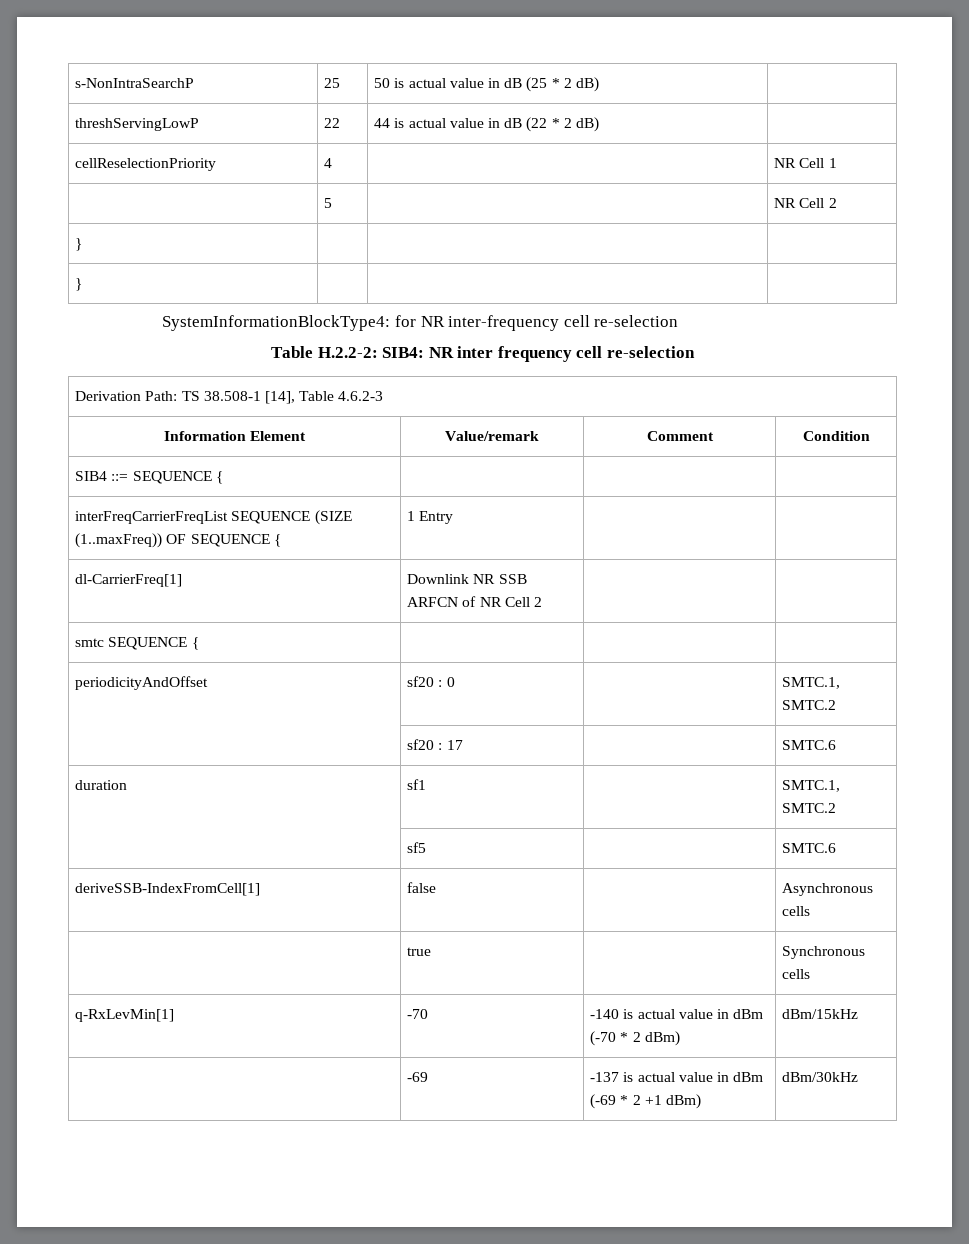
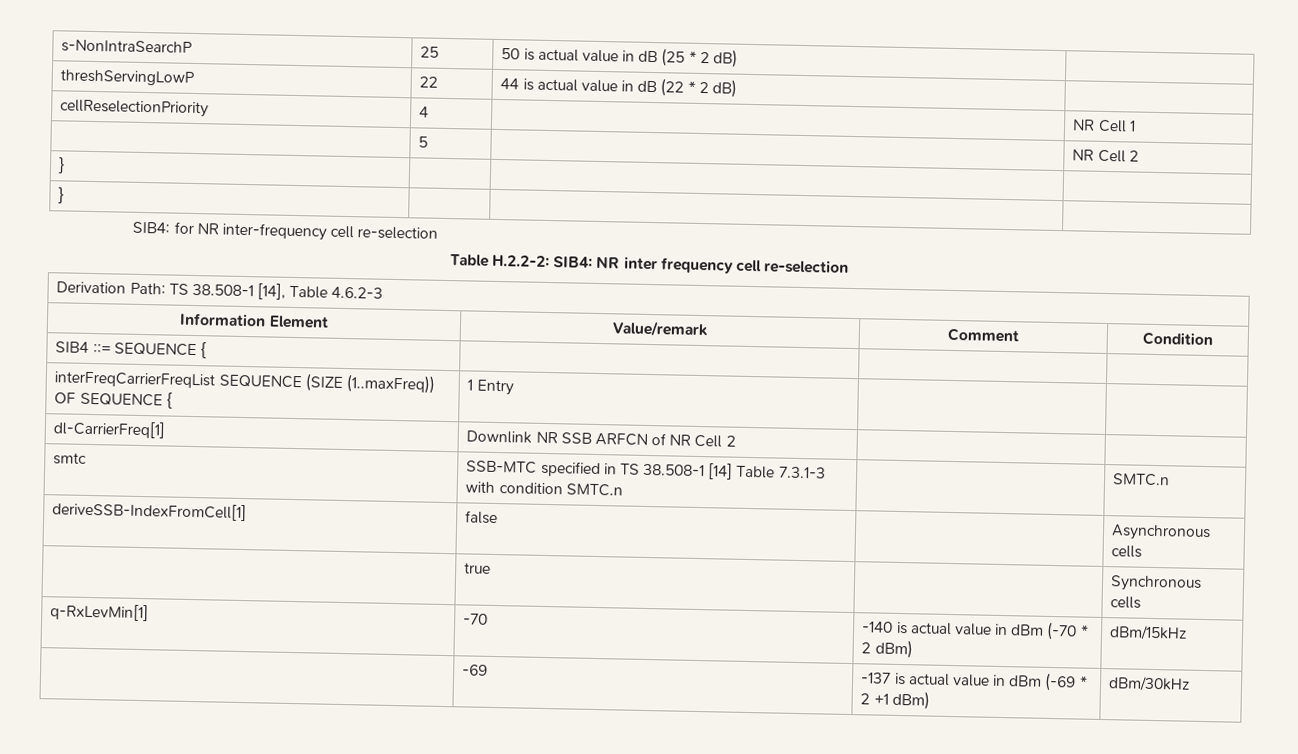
[162,315,391,331] SystemInformationBlockType4: -> [132,221,171,234] SIB4:
[108,637,199,650] [75,676,209,690] [407,676,455,687] [782,677,841,689] [782,700,837,710] [407,739,463,750] [782,740,837,750] [75,780,128,790] [407,779,427,790] [782,780,841,792] [782,803,837,813] [407,842,427,853] [782,843,837,853] SEQUENCE { | | | // periodicityAndOffset | sf20 : 0 | | SMTC.1, SMTC.2 // | sf20 : 17 | | SMTC.6 // duration | sf1 | | SMTC.1, SMTC.2 // | sf5 | | SMTC.6 -> [466,460,826,480] [465,481,623,497] [1112,473,1171,487] | SSB-MTC specified in TS 38.508-1 [14] Table 7.3.1-3 with condition SMTC.n | | SMTC.n

